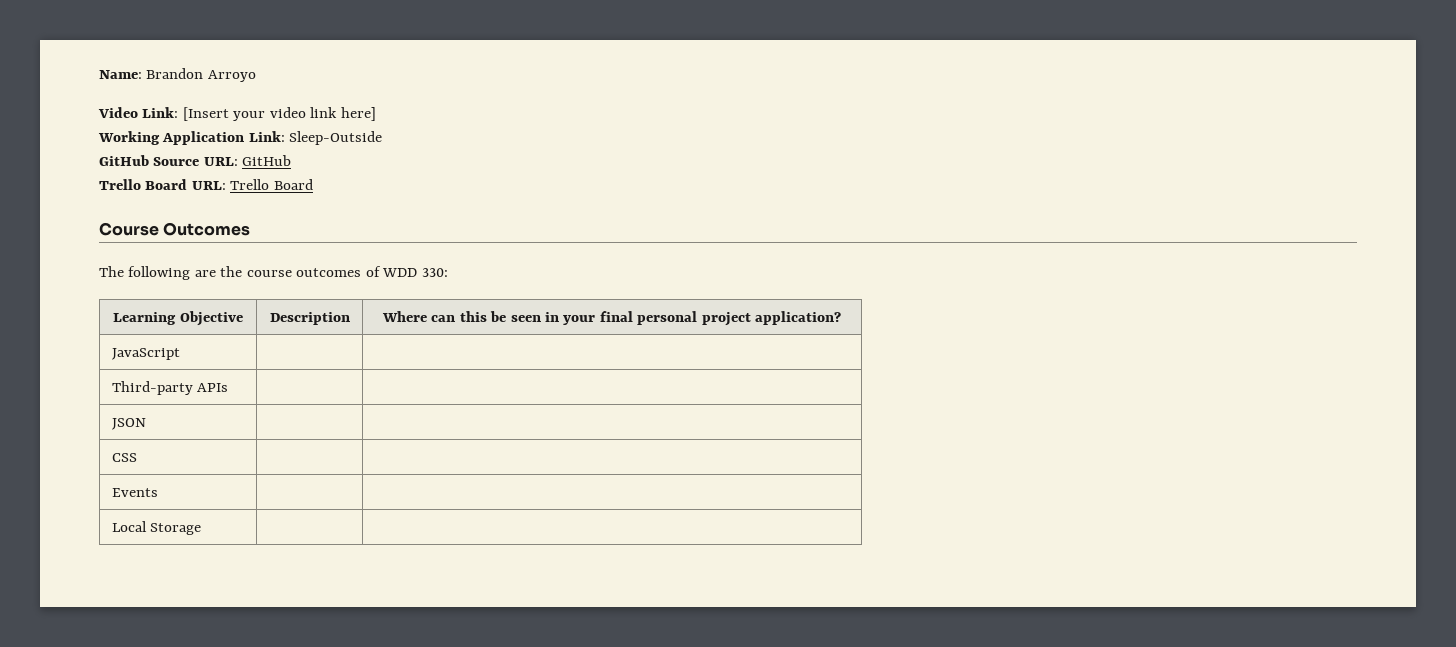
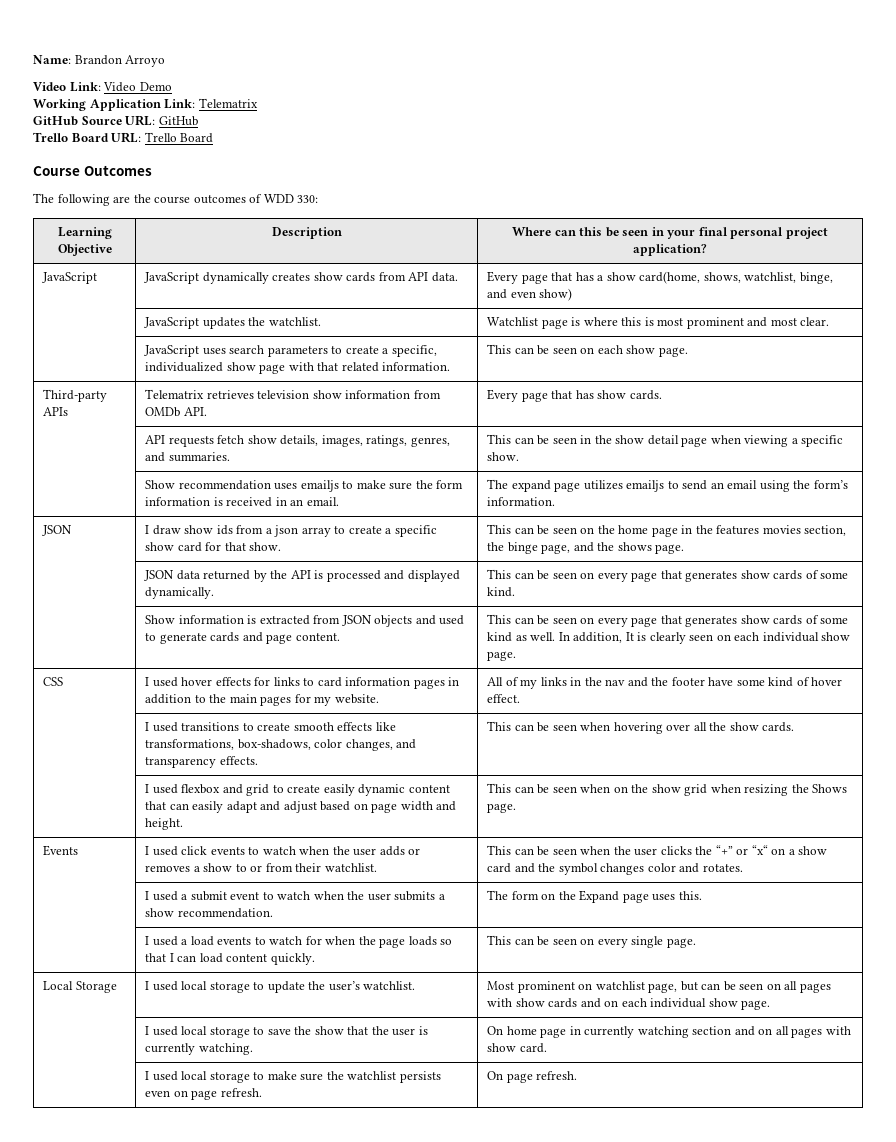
[182,107,376,121] [Insert your video link here] -> [103,82,172,92] Video Demo
[289,131,383,145] Sleep-Outside -> [198,98,258,108] Telematrix
[111,381,229,395] [111,418,146,430] [111,453,137,462] [111,488,158,497] [111,521,202,535] | // Third-party APIs | | // JSON | | // CSS | | // Events | | // Local Storage | | -> [144,272,458,284] [487,271,833,284] [487,288,573,301] [144,317,321,329] [487,317,830,329] [144,345,437,357] [145,362,451,374] [487,344,688,357] [43,389,108,402] [43,407,69,416] [145,389,441,399] [145,407,207,417] [487,389,662,402] [145,435,450,447] [145,452,230,462] [487,434,844,447] [487,452,520,461] [145,480,464,492] [145,497,339,507] [487,479,848,492] [487,497,556,506] [42,525,73,536] [145,525,437,537] [145,542,282,552] [487,524,847,537] [487,542,685,554] [144,570,460,582] [145,587,215,599] [487,569,849,582] [487,587,516,597] [145,615,465,627] [145,632,340,644] [487,614,849,627] [487,632,851,644] [487,651,517,661] [43,677,64,686] [145,677,460,689] [145,694,379,706] [487,677,843,689] [487,694,521,703] [145,722,396,732] [145,739,417,751] [145,756,258,768] [487,721,795,734] [145,784,450,796] [145,801,457,813] [145,818,184,830] [487,783,848,796] [487,803,517,813] [43,845,79,856] [145,846,421,856] [145,863,377,872] [487,845,828,856] [487,863,743,875] [145,891,445,901] [145,908,273,918] [487,890,702,903] [145,936,453,948] [145,953,315,965] [487,935,696,948] [43,981,117,993] [145,981,416,993] [487,981,831,993] [487,998,771,1010] [145,1026,428,1038] [145,1043,253,1055] [487,1026,851,1038] [487,1043,547,1053] [145,1071,441,1083] [145,1088,262,1100] [487,1071,578,1083] JavaScript dynamically creates show cards from API data. | Every page that has a show card(home, shows, watchlist, binge, and even show) // | JavaScript updates the watchlist. | Watchlist page is where this is most prominent and most clear. // | JavaScript uses search parameters to create a specific, individualized show page with that related information. | This can be seen on each show page. // Third-party APIs | Telematrix retrieves television show information from OMDb API. | Every page that has show cards. // | API requests fetch show details, images, ratings, genres, and summaries. | This can be seen in the show detail page when viewing a specific show. // | Show recommendation uses emailjs to make sure the form information is received in an email. | The expand page utilizes emailjs to send an email using the form’s information. // JSON | I draw show ids from a json array to create a specific show card for that show. | This can be seen on the home page in the features movies section, the binge page, and the shows page. // | JSON data returned by the API is processed and displayed dynamically. | This can be seen on every page that generates show cards of some kind. // | Show information is extracted from JSON objects and used to generate cards and page content. | This can be seen on every page that generates show cards of some kind as well. In addition, It is clearly seen on each individual show page. // CSS | I used hover effects for links to card information pages in addition to the main pages for my website. | All of my links in the nav and the footer have some kind of hover effect. // | I used transitions to create smooth effects like transformations, box-shadows, color changes, and transparency effects. | This can be seen when hovering over all the show cards. // | I used flexbox and grid to create easily dynamic content that can easily adapt and adjust based on page width and height. | This can be seen when on the show grid when resizing the Shows page. // Events | I used click events to watch when the user adds or removes a show to or from their watchlist. | This can be seen when the user clicks the “+” or “x“ on a show card and the symbol changes color and rotates. // | I used a submit event to watch when the user submits a show recommendation. | The form on the Expand page uses this. // | I used a load events to watch for when the page loads so that I can load content quickly. | This can be seen on every single page. // Local Storage | I used local storage to update the user’s watchlist. | Most prominent on watchlist page, but can be seen on all pages with show cards and on each individual show page. // | I used local storage to save the show that the user is currently watching. | On home page in currently watching section and on all pages with show card. // | I used local storage to make sure the watchlist persists even on page refresh. | On page refresh.

